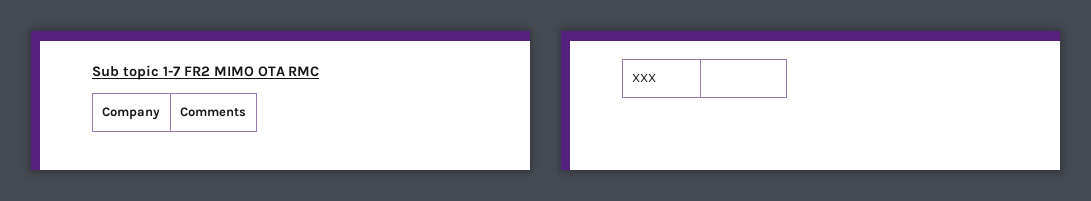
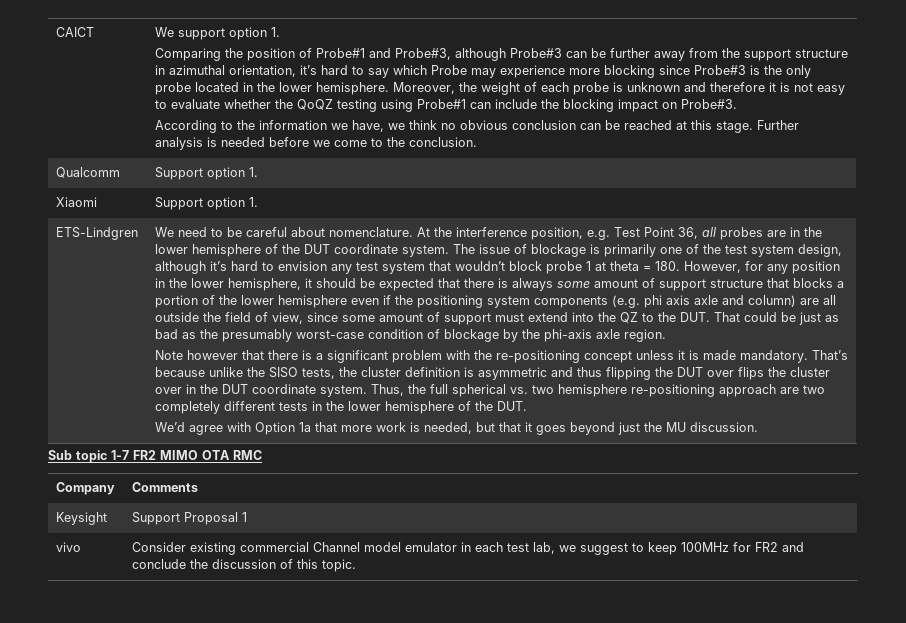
(92, 71) none -> [56,27,95,37] [155,27,281,40] [155,48,849,61] [155,65,812,78] [155,82,846,95] [155,99,738,112] [155,120,800,133] [155,137,478,150] [56,167,121,178] [155,167,259,180] [56,197,98,207] [155,197,259,210] [56,227,139,240] [155,227,823,240] [155,244,843,257] [155,261,841,274] [155,278,845,291] [155,295,837,308] [155,312,840,325] [155,329,667,342] [155,350,849,363] [155,367,831,380] [155,384,826,397] [155,401,528,414] [155,422,759,435] CAICT | We support option 1. // Comparing the position of Probe#1 and Probe#3, although Probe#3 can be further away from the support structure in azimuthal orientation, it’s hard to say which Probe may experience more blocking since Probe#3 is the only probe located in the lower hemisphere. Moreover, the weight of each probe is unknown and therefore it is not easy to evaluate whether the QoQZ testing using Probe#1 can include the blocking impact on Probe#3. // According to the information we have, we think no obvious conclusion can be reached at this stage. Further analysis is needed before we come to the conclusion. // Qualcomm | Support option 1. // Xiaomi | Support option 1. // ETS-Lindgren | We need to be careful about nomenclature. At the interference position, e.g. Test Point 36, all probes are in the lower hemisphere of the DUT coordinate system. The issue of blockage is primarily one of the test system design, although it’s hard to envision any test system that wouldn’t block probe 1 at theta = 180. However, for any position in the lower hemisphere, it should be expected that there is always some amount of support structure that blocks a portion of the lower hemisphere even if the positioning system components (e.g. phi axis axle and column) are all outside the field of view, since some amount of support must extend into the QZ to the DUT. That could be just as bad as the presumably worst-case condition of blockage by the phi-axis axle region. // Note however that there is a significant problem with the re-positioning concept unless it is made mandatory. That’s because unlike the SISO tests, the cluster definition is asymmetric and thus flipping the DUT over flips the cluster over in the DUT coordinate system. Thus, the full spherical vs. two hemisphere re-positioning approach are two completely different tests in the lower hemisphere of the DUT. // We’d agree with Option 1a that more work is needed, but that it goes beyond just the MU discussion. //
[631,73,656,82] XXX | -> [56,512,108,525] [132,512,248,525] [56,542,82,552] [132,542,805,555] [132,559,357,572] Keysight | Support Proposal 1 // vivo | Consider existing commercial Channel model emulator in each test lab, we suggest to keep 100MHz for FR2 and conclude the discussion of this topic.

